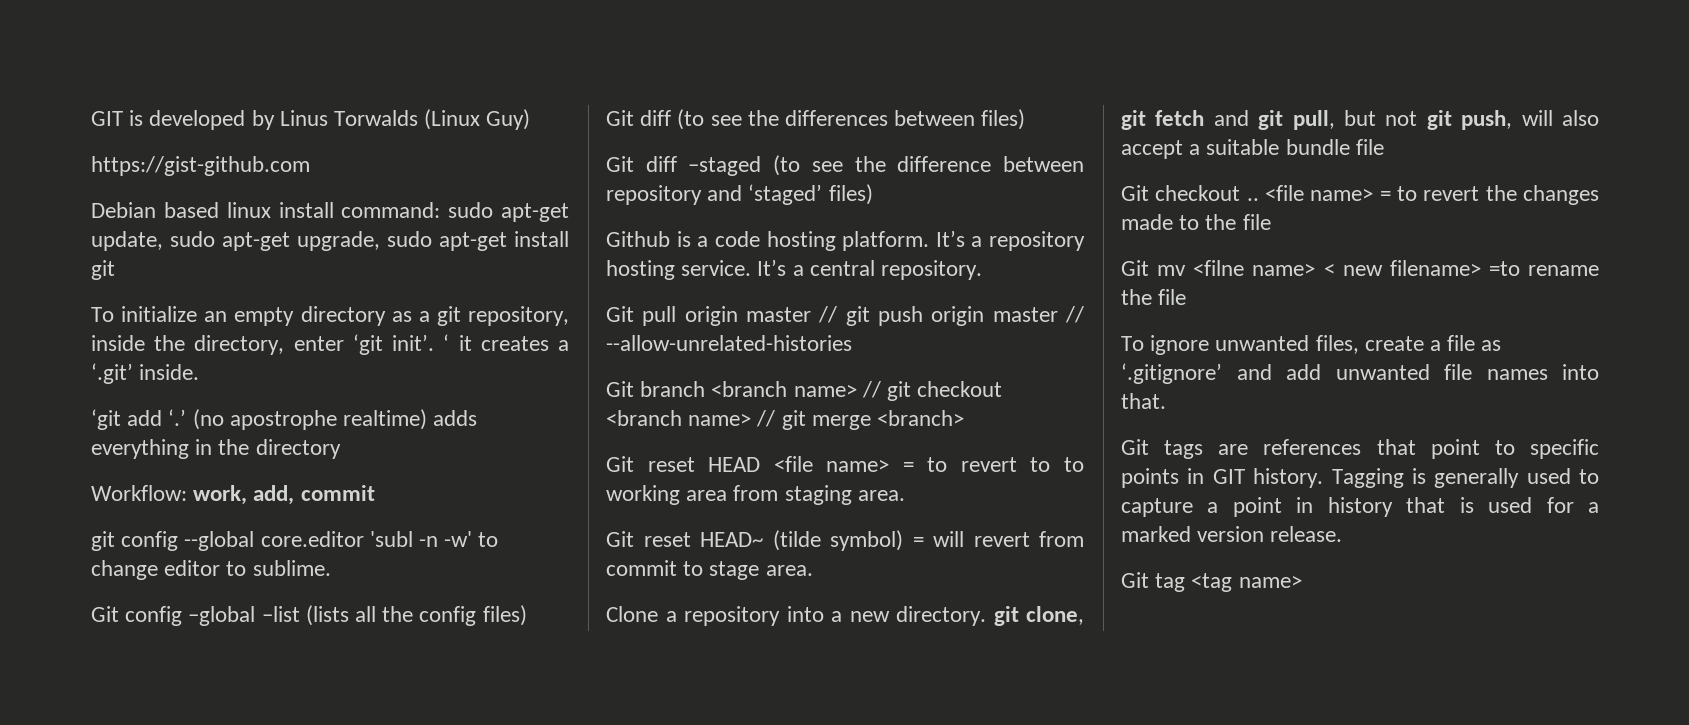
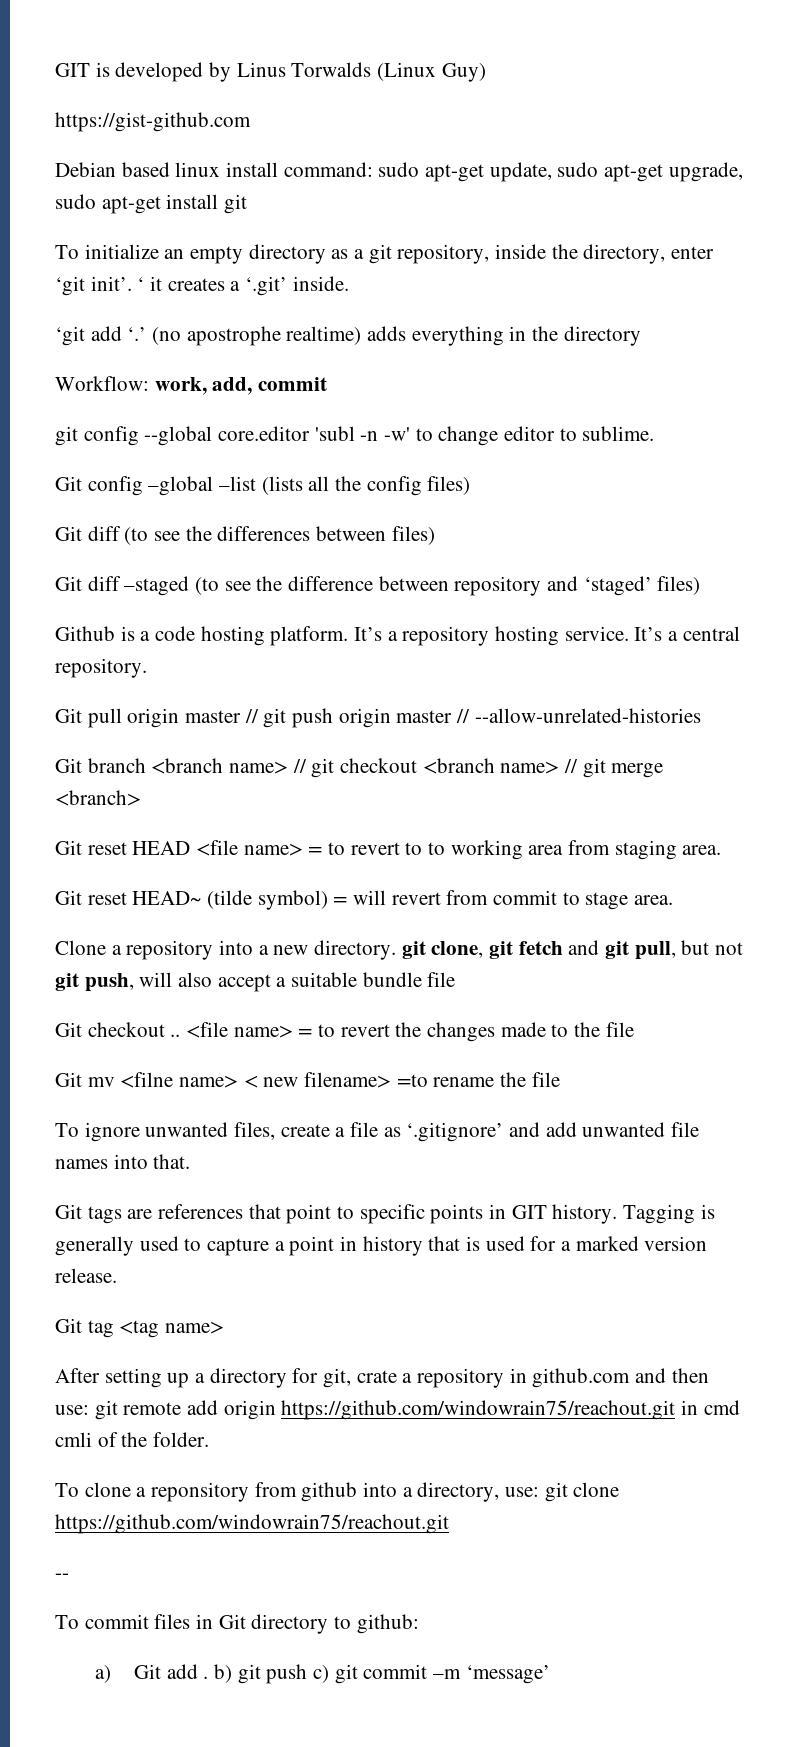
(1302, 581) none -> [55,1368,709,1388] [55,1400,740,1420] [55,1432,210,1447] [55,1482,620,1502] [55,1514,449,1534] [55,1573,69,1579] [55,1614,419,1634] [94,1664,550,1684] // After setting up a directory for git, crate a repository in github.com and then use: git remote add origin https://github.com/windowrain75/reachout.git in cmd cmli of the folder. // To clone a reponsitory from github into a directory, use: git clone https://github.com/windowrain75/reachout.git // -- // To commit files in Git directory to github: // a) Git add . b) git push c) git commit –m ‘message’

